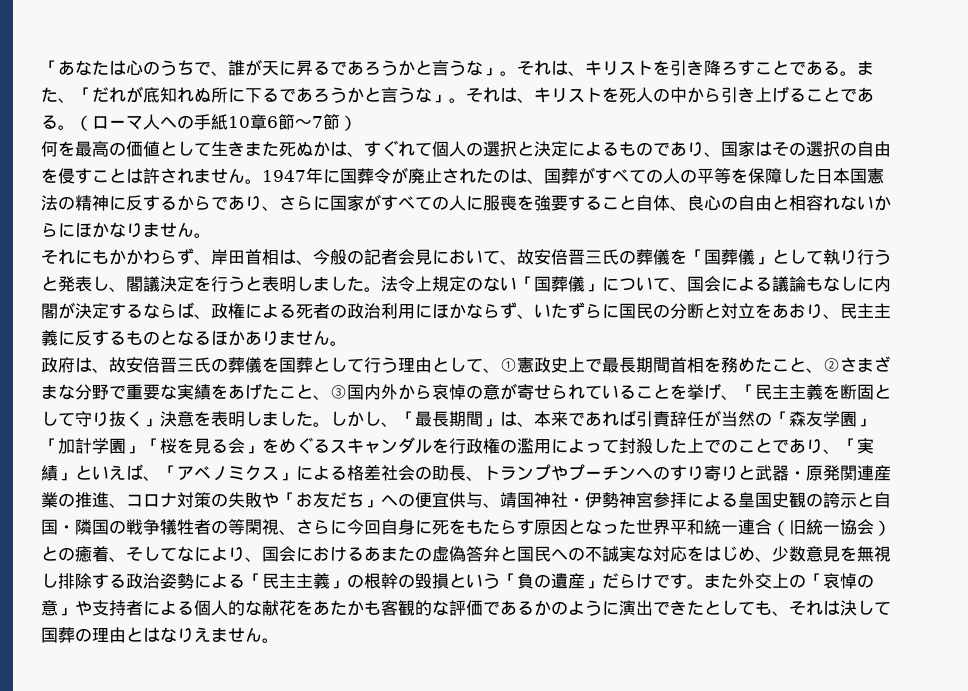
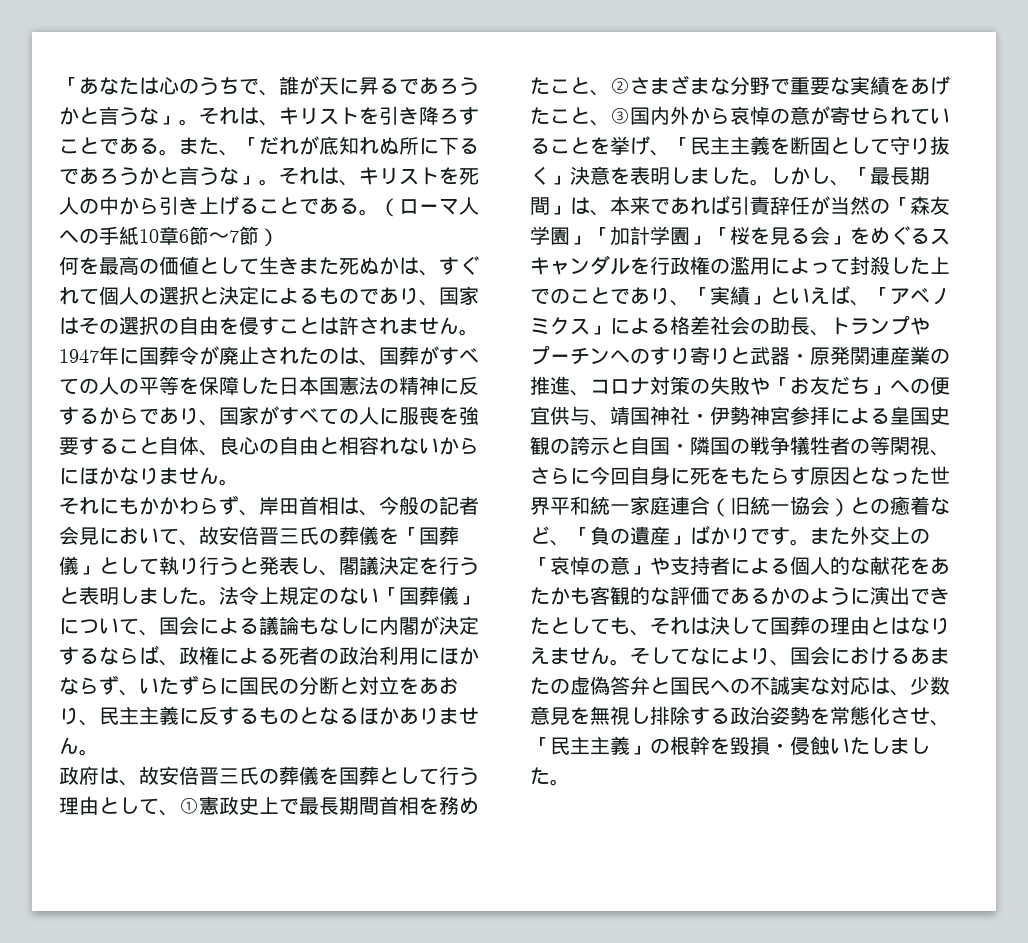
[279,195,330,211] さらに -> (219, 423) none
(738, 529) none -> [630,496,670,515] 家庭
[109,546,891,562] [41,573,500,589] 、そしてなにより、国会におけるあまたの虚偽答弁と国民への不誠実な対応をはじめ、少数意見を無視し排除する政治姿勢による「民主主義」の根幹の毀損という -> [930,497,950,515] [530,526,570,546] など、
[602,573,653,589] だらけ -> [690,525,750,545] ばかり
(279, 640) none -> [630,646,950,666] [530,676,950,696] [530,706,950,726] [530,736,930,755] [530,767,570,786] そしてなにより、国会におけるあまたの虚偽答弁と国民への不誠実な対応は、少数意見を無視し排除する政治姿勢を常態化させ、「民主主義」の根幹を毀損・侵蝕いたしました。

